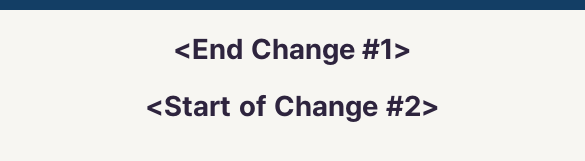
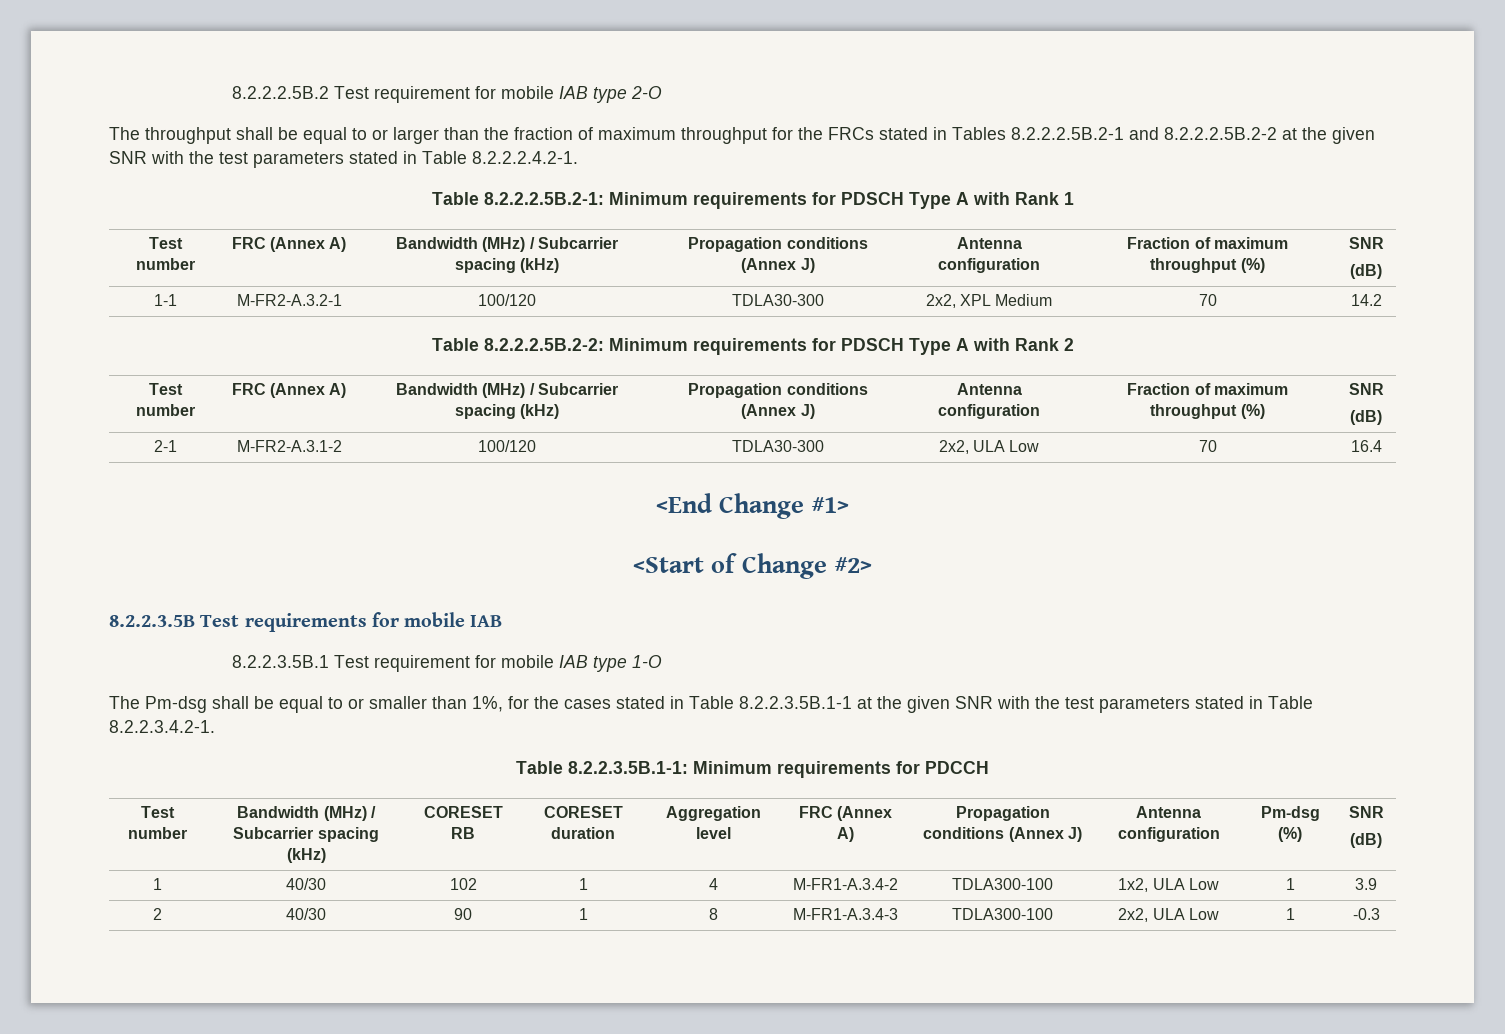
(172, 49) none -> [231,86,662,103] [109,127,1375,144] [109,151,578,168] [431,192,1074,209] [148,237,183,249] [135,258,195,270] [231,237,347,252] [396,237,618,252] [454,258,560,273] [688,237,868,252] [741,258,815,273] [956,237,1022,249] [938,258,1040,273] [1127,237,1288,249] [1150,258,1265,273] [1348,237,1384,249] [1350,264,1382,279] [153,294,177,306] [236,294,342,306] [478,294,536,306] [732,294,824,306] [925,294,1053,308] [1198,294,1217,306] [1350,294,1382,306] [431,338,1074,355] [148,383,183,395] [135,404,195,416] [231,383,347,398] [396,383,618,398] [454,404,560,419] [688,383,868,398] [741,404,815,419] [956,383,1022,395] [938,404,1040,419] [1127,383,1288,395] [1150,404,1265,419] [1348,383,1384,395] [1350,410,1382,425] [153,440,177,452] [236,440,342,452] [478,440,536,452] [732,440,824,452] [938,440,1040,454] [1198,440,1217,452] [1350,440,1382,452] 8.2.2.2.5B.2 Test requirement for mobile IAB type 2-O // The throughput shall be equal to or larger than the fraction of maximum throughput for the FRCs stated in Tables 8.2.2.2.5B.2-1 and 8.2.2.2.5B.2-2 at the given SNR with the test parameters stated in Table 8.2.2.2.4.2-1. // Table 8.2.2.2.5B.2-1: Minimum requirements for PDSCH Type A with Rank 1 // Test number | FRC (Annex A) | Bandwidth (MHz) / Subcarrier spacing (kHz) | Propagation conditions (Annex J) | Antenna configuration | Fraction of maximum throughput (%) | SNR // (dB) // 1-1 | M-FR2-A.3.2-1 | 100/120 | TDLA30-300 | 2x2, XPL Medium | 70 | 14.2 // Table 8.2.2.2.5B.2-2: Minimum requirements for PDSCH Type A with Rank 2 // Test number | FRC (Annex A) | Bandwidth (MHz) / Subcarrier spacing (kHz) | Propagation conditions (Annex J) | Antenna configuration | Fraction of maximum throughput (%) | SNR // (dB) // 2-1 | M-FR2-A.3.1-2 | 100/120 | TDLA30-300 | 2x2, ULA Low | 70 | 16.4 //
(440, 105) none -> [109,612,503,632] [231,655,662,672] [109,696,1313,713] [109,720,215,733] [516,761,989,778] [141,806,175,818] [128,827,187,839] [237,806,376,821] [233,827,379,842] [286,848,326,863] [423,806,503,818] [451,827,475,839] [543,806,623,818] [551,827,615,839] [665,806,761,821] [695,827,731,839] [798,806,893,821] [837,827,854,842] [955,806,1050,821] [923,827,1082,842] [1136,806,1201,818] [1117,827,1220,842] [1260,806,1320,821] [1278,827,1302,842] [1348,806,1384,818] [1350,833,1382,848] [153,878,162,890] [286,878,326,890] [449,878,477,890] [578,878,588,890] [708,878,718,890] [793,878,898,890] [952,878,1053,890] [1118,878,1219,892] [1285,878,1295,890] [1355,878,1377,890] [153,908,162,920] [286,908,326,920] [454,908,472,920] [578,908,588,920] [708,908,718,920] [793,908,898,920] [952,908,1053,920] [1118,908,1219,922] [1285,908,1295,920] [1352,908,1380,920] // 8.2.2.3.5B Test requirements for mobile IAB // 8.2.2.3.5B.1 Test requirement for mobile IAB type 1-O // The Pm-dsg shall be equal to or smaller than 1%, for the cases stated in Table 8.2.2.3.5B.1-1 at the given SNR with the test parameters stated in Table 8.2.2.3.4.2-1. // Table 8.2.2.3.5B.1-1: Minimum requirements for PDCCH // Test number | Bandwidth (MHz) / Subcarrier spacing (kHz) | CORESET RB | CORESET duration | Aggregation level | FRC (Annex A) | Propagation conditions (Annex J) | Antenna configuration | Pm-dsg (%) | SNR // (dB) // 1 | 40/30 | 102 | 1 | 4 | M-FR1-A.3.4-2 | TDLA300-100 | 1x2, ULA Low | 1 | 3.9 // 2 | 40/30 | 90 | 1 | 8 | M-FR1-A.3.4-3 | TDLA300-100 | 2x2, ULA Low | 1 | -0.3

